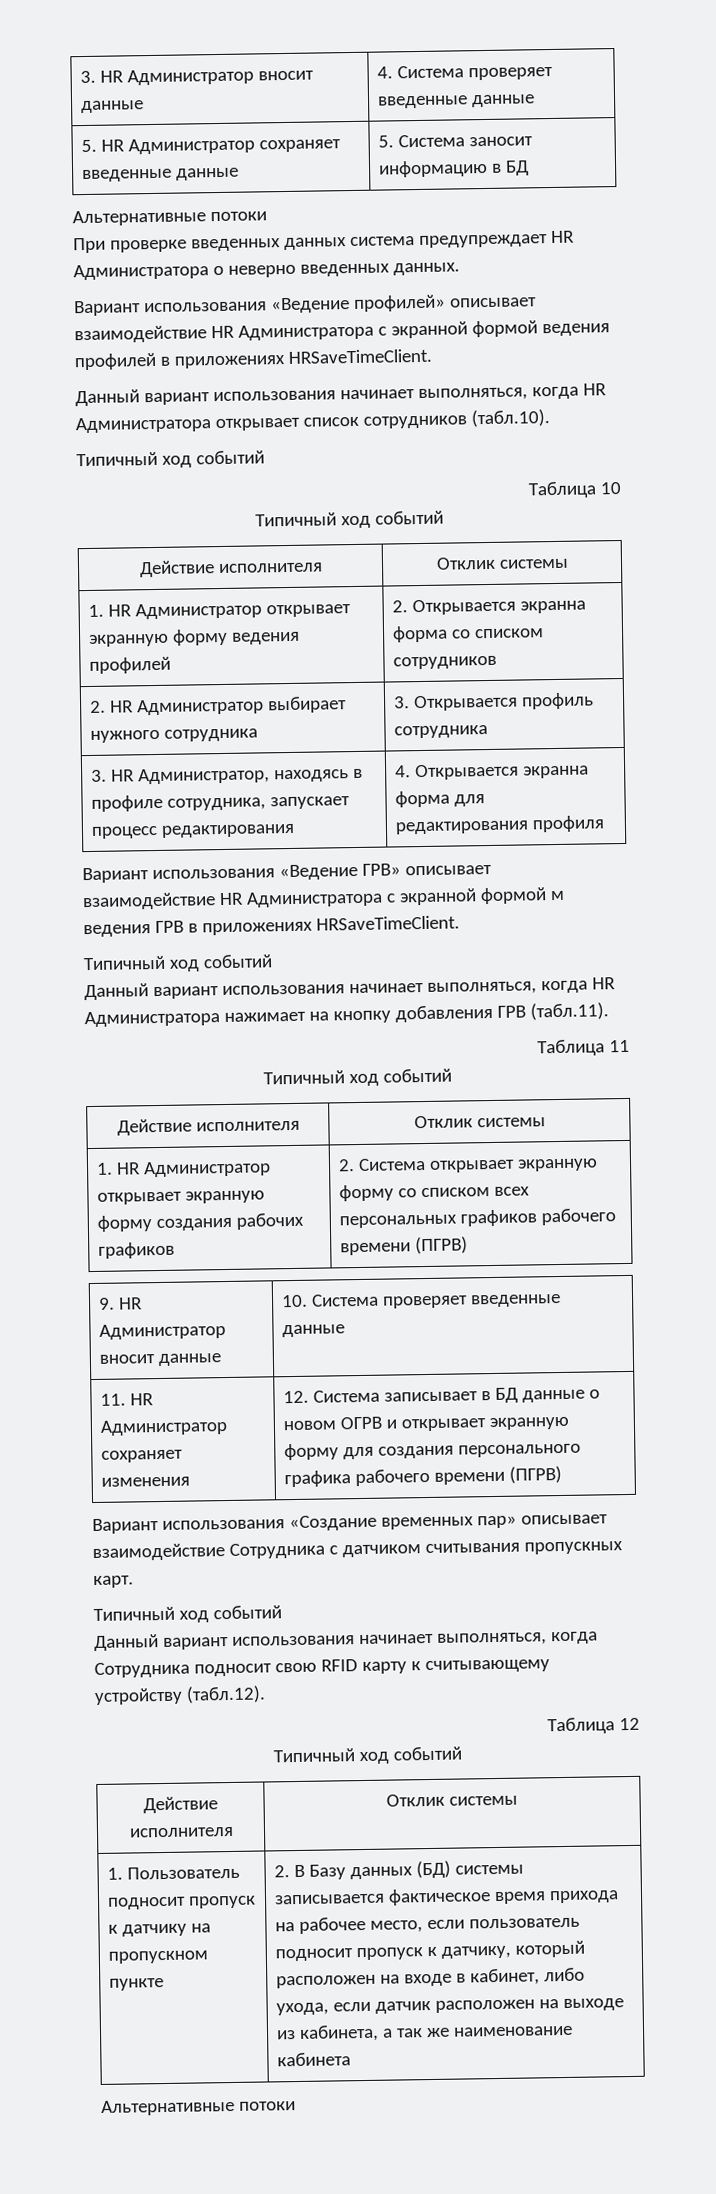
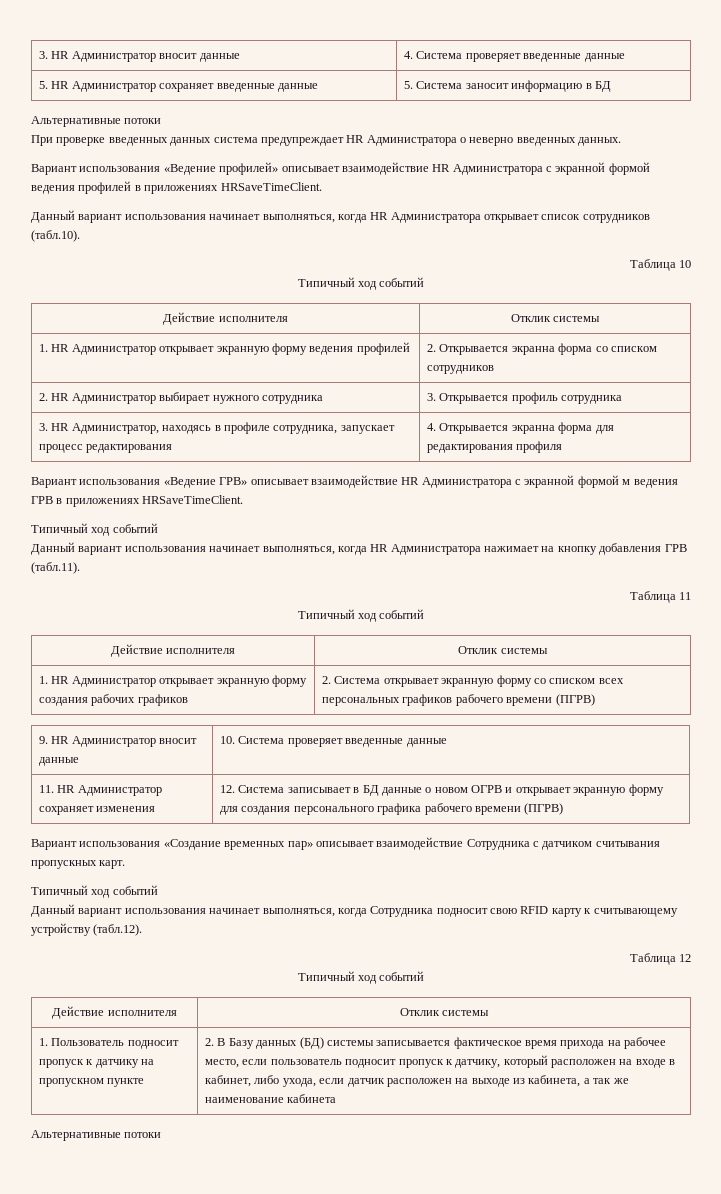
[76,450,265,468] // Типичный ход событий -> (80, 236) none

